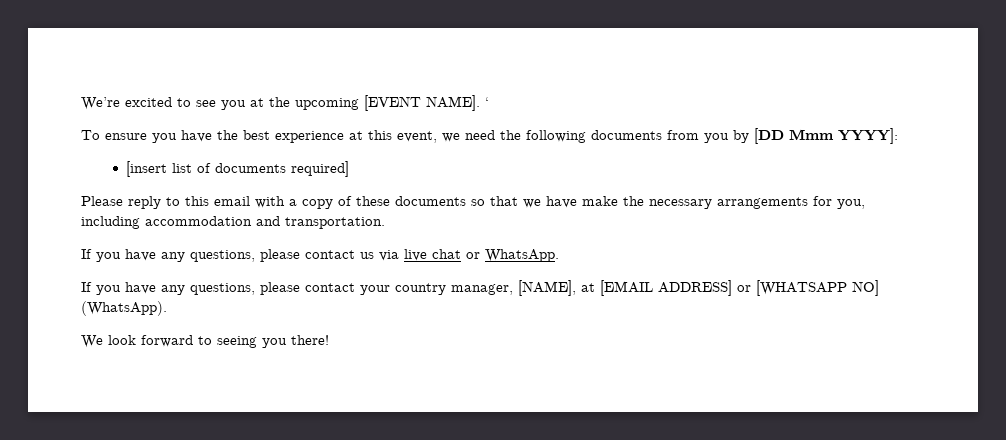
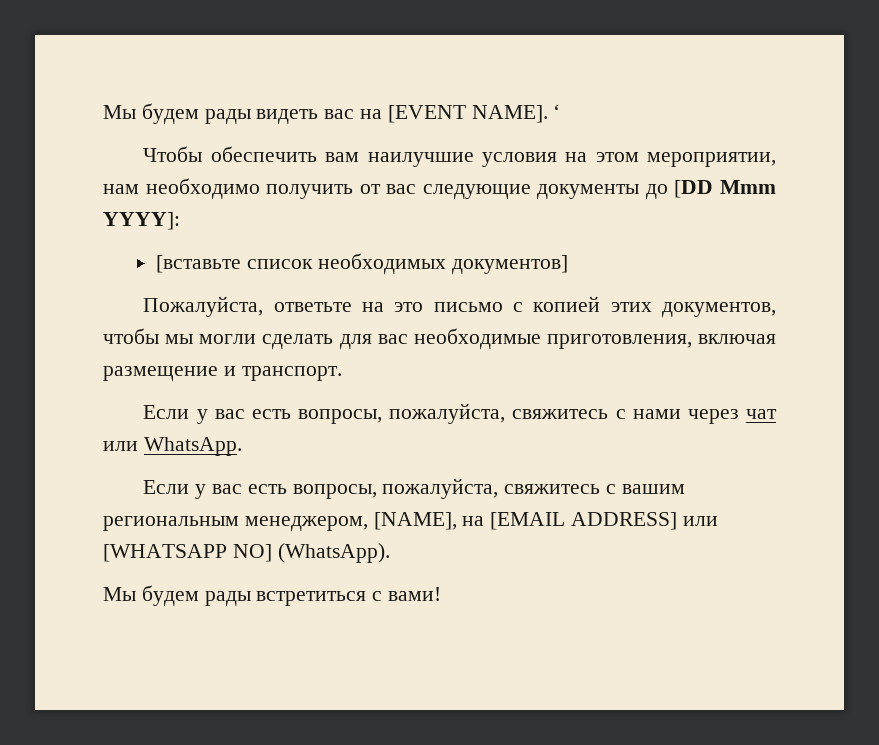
[81,95,489,111] [81,128,898,144] [126,161,350,177] [81,196,865,209] [81,216,385,229] [81,249,559,262] [81,280,595,296] We’re excited to see you at the upcoming [EVENT NAME]. ‘ // To ensure you have the best experience at this event, we need the following documents from you by [DD Mmm YYYY]: // [insert list of documents required] // Please reply to this email with a copy of these documents so that we have make the necessary arrangements for you, including accommodation and transportation. // If you have any questions, please contact us via live chat or WhatsApp. // If you have any questions, please contact your country manager, [NAME], at -> [103,103,561,124] [143,146,777,167] [103,178,776,199] [103,212,180,230] [156,253,568,274] [143,296,777,317] [103,328,776,349] [103,366,342,381] [143,403,777,424] [103,437,242,456] [143,478,685,499] [103,512,485,531] Мы будем рады видеть вас на [EVENT NAME]. ‘ // Чтобы обеспечить вам наилучшие условия на этом мероприятии, нам необходимо получить от вас следующие документы до [DD Mmm YYYY]: // [вставьте список необходимых документов] // Пожалуйста, ответьте на это письмо с копией этих документов, чтобы мы могли сделать для вас необходимые приготовления, включая размещение и транспорт. // Если у вас есть вопросы, пожалуйста, свяжитесь с нами через чат или WhatsApp. // Если у вас есть вопросы, пожалуйста, свяжитесь с вашим региональным менеджером, [NAME], на
[737,285,751,292] or -> [682,516,718,526] или
[81,335,329,348] We look forward to seeing you there! -> [103,585,442,606] Мы будем рады встретиться с вами!

